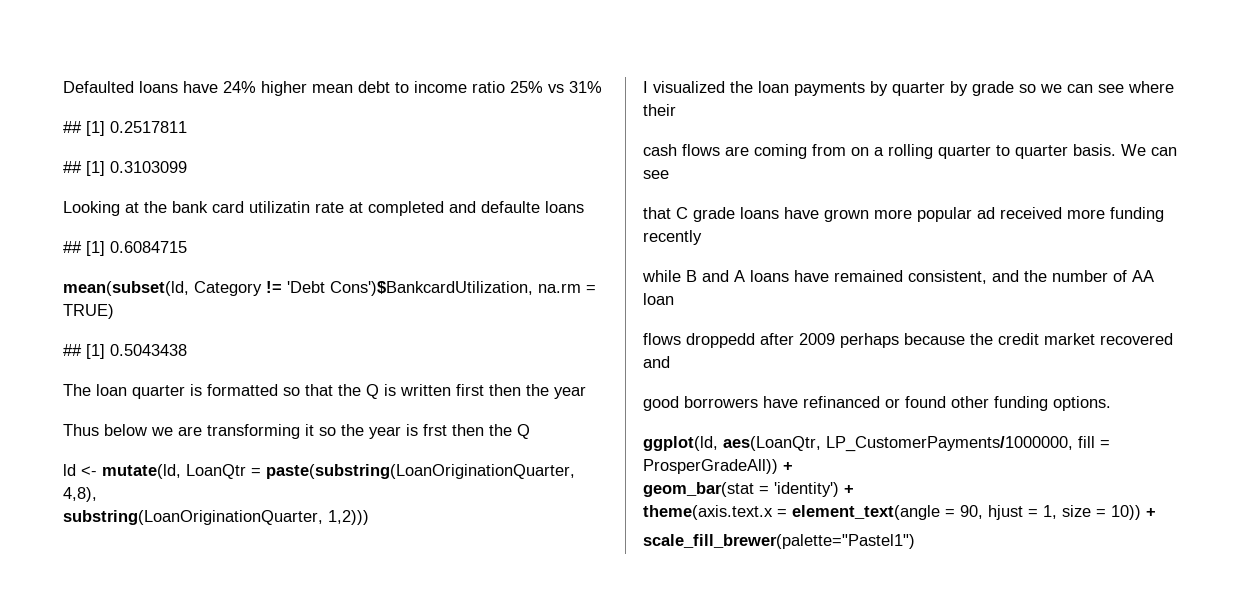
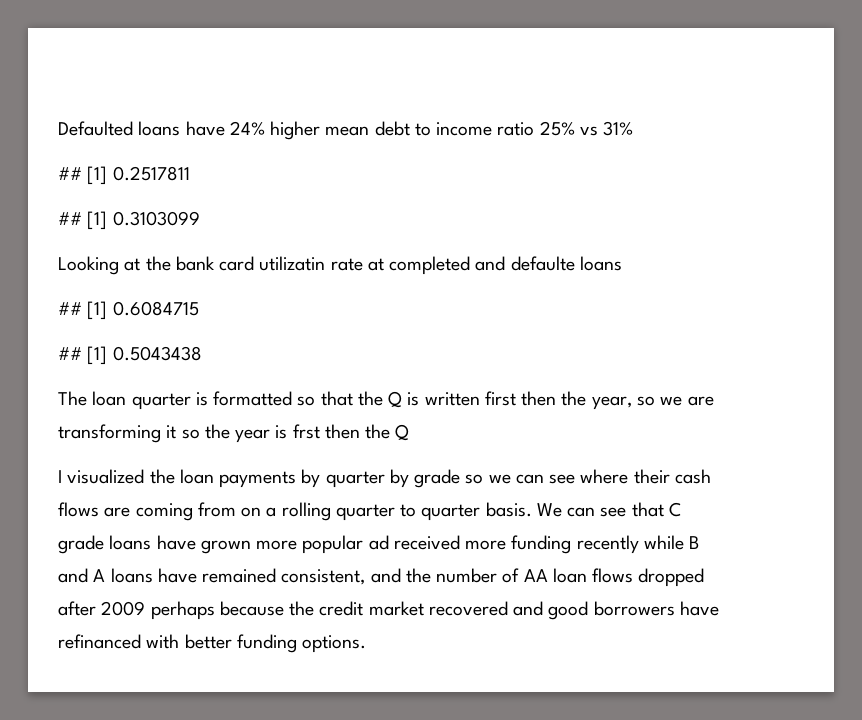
[63,281,596,296] [63,304,114,319] // mean(subset(ld, Category != 'Debt Cons')$BankcardUtilization, na.rm = TRUE) -> (199, 308) none
[554,386,586,399] [63,424,147,436] year // Thus below -> [591,396,655,410] year, so
[63,464,575,479] [63,487,97,502] [63,510,369,525] // ld <- mutate(ld, LoanQtr = paste(substring(LoanOriginationQuarter, 4,8), // substring(LoanOriginationQuarter, 1,2))) -> (410, 432) none
(676, 110) // -> (670, 476) none
(669, 174) // -> (627, 512) none
(702, 237) // -> (639, 544) none
[643,333,755,348] // flows droppedd -> [592,568,705,587] flows dropped
(670, 362) // -> (544, 608) none
[885,396,989,408] or found other -> [146,634,232,649] with better
[643,436,1110,452] [643,459,793,474] [643,482,854,497] [643,505,1156,520] [643,534,915,549] // ggplot(ld, aes(LoanQtr, LP_CustomerPayments/1000000, fill = ProsperGradeAll)) + // geom_bar(stat = 'identity') + // theme(axis.text.x = element_text(angle = 90, hjust = 1, size = 10)) + // scale_fill_brewer(palette="Pastel1") -> (367, 644) none

